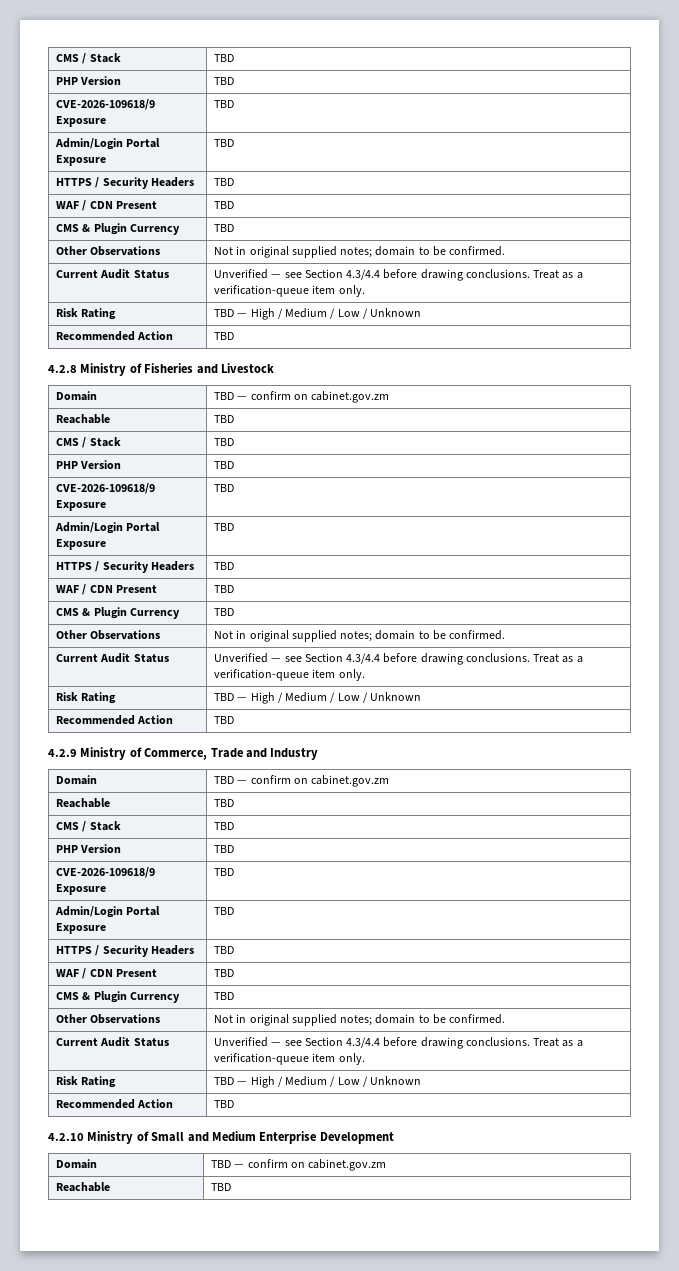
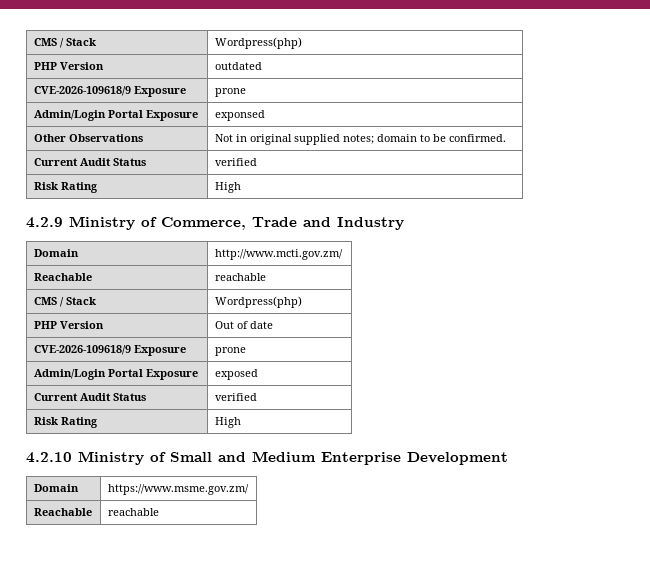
[56,53,121,64] [214,54,235,62] [56,76,122,85] [214,77,235,85] [56,99,156,110] [56,116,107,127] [214,100,235,108] [55,138,161,150] [56,155,107,166] [214,139,235,147] [56,177,194,189] [214,178,235,186] [56,200,157,211] [214,201,235,209] [56,223,180,235] [214,224,235,232] CMS / Stack | TBD // PHP Version | TBD // CVE-2026-109618/9 Exposure | TBD // Admin/Login Portal Exposure | TBD // HTTPS / Security Headers | TBD // WAF / CDN Present | TBD // CMS & Plugin Currency | TBD -> [33,38,96,48] [214,37,302,49] [33,62,104,70] [214,62,262,70] [33,86,186,97] [214,88,246,97] [33,110,198,121] [214,110,265,121] CMS / Stack | Wordpress(php) // PHP Version | outdated // CVE-2026-109618/9 Exposure | prone // Admin/Login Portal Exposure | exponsed
[214,269,583,281] [214,285,365,297] [56,308,117,320] [214,308,422,320] [56,331,174,341] [214,332,235,340] [48,363,274,376] [56,391,98,401] [214,391,390,403] [56,414,111,424] [214,415,235,423] [56,437,121,448] [214,438,235,446] [56,460,122,469] [214,461,235,469] [56,483,156,494] [56,500,107,511] [214,484,235,492] [55,522,161,534] [56,539,107,550] [214,523,235,531] [56,561,194,573] [214,562,235,570] [56,584,157,595] [214,585,235,593] [56,607,180,619] [214,608,235,616] [56,630,161,640] [214,630,506,642] [56,653,169,663] [214,653,583,665] [214,669,365,681] [56,692,117,704] [214,692,422,704] [56,715,174,725] [214,716,235,724] Unverified — see Section 4.3/4.4 before drawing conclusions. Treat as a verification-queue item only. // Risk Rating | TBD — High / Medium / Low / Unknown // Recommended Action | TBD // 4.2.8 Ministry of Fisheries and Livestock // Domain | TBD — confirm on cabinet.gov.zm // Reachable | TBD // CMS / Stack | TBD // PHP Version | TBD // CVE-2026-109618/9 Exposure | TBD // Admin/Login Portal Exposure | TBD // HTTPS / Security Headers | TBD // WAF / CDN Present | TBD // CMS & Plugin Currency | TBD // Other Observations | Not in original supplied notes; domain to be confirmed. // Current Audit Status | Unverified — see Section 4.3/4.4 before drawing conclusions. Treat as a verification-queue item only. // Risk Rating | TBD — High / Medium / Low / Unknown // Recommended Action | TBD -> [214,158,257,166] [33,182,98,193] [214,182,241,193] verified // Risk Rating | High
[214,775,390,787] [56,798,111,808] [214,799,235,807] [56,821,121,832] [214,822,235,830] [56,844,122,853] [214,845,235,853] [56,867,156,878] [56,884,107,895] [214,868,235,876] [55,906,161,918] [56,923,107,934] [214,907,235,915] [56,945,194,957] [214,946,235,954] [56,968,157,979] [214,969,235,977] [56,991,180,1003] [214,992,235,1000] [56,1014,161,1024] [214,1014,506,1026] [56,1037,169,1047] [214,1037,583,1049] [214,1053,365,1065] [56,1076,117,1088] [214,1076,422,1088] [56,1099,174,1109] [214,1100,235,1108] TBD — confirm on cabinet.gov.zm // Reachable | TBD // CMS / Stack | TBD // PHP Version | TBD // CVE-2026-109618/9 Exposure | TBD // Admin/Login Portal Exposure | TBD // HTTPS / Security Headers | TBD // WAF / CDN Present | TBD // CMS & Plugin Currency | TBD // Other Observations | Not in original supplied notes; domain to be confirmed. // Current Audit Status | Unverified — see Section 4.3/4.4 before drawing conclusions. Treat as a verification-queue item only. // Risk Rating | TBD — High / Medium / Low / Unknown // Recommended Action | TBD -> [214,249,343,260] [33,273,92,281] [214,273,266,281] [33,297,96,307] [214,296,302,308] [33,321,104,329] [214,321,273,329] [33,345,186,356] [214,347,246,356] [33,369,198,380] [214,369,258,380] [33,393,146,401] [214,393,257,401] [33,417,98,428] [214,417,241,428] http://www.mcti.gov.zm/ // Reachable | reachable // CMS / Stack | Wordpress(php) // PHP Version | Out of date // CVE-2026-109618/9 Exposure | prone // Admin/Login Portal Exposure | exposed // Current Audit Status | verified // Risk Rating | High
[211,1159,387,1171] [56,1182,111,1192] [211,1183,232,1191] TBD — confirm on cabinet.gov.zm // Reachable | TBD -> [107,484,249,495] [33,508,92,516] [107,508,159,516] https://www.msme.gov.zm/ // Reachable | reachable

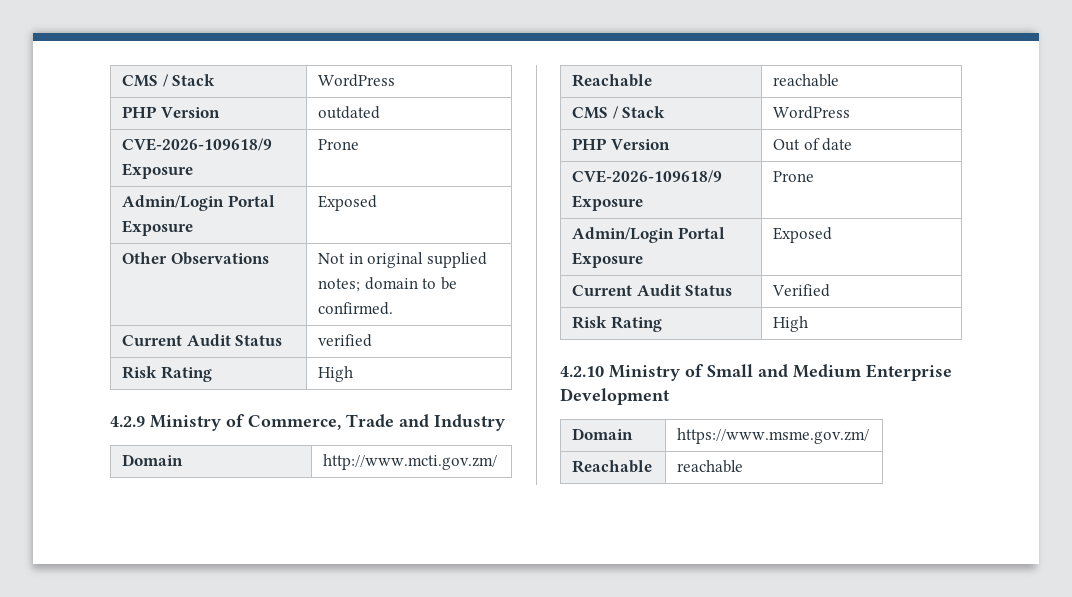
[33,38,96,48] [214,37,302,49] CMS / Stack | Wordpress(php) -> [122,74,216,87] [318,74,396,87] CMS / Stack | WordPress
[214,88,246,97] [33,110,198,121] [214,110,265,121] prone // Admin/Login Portal Exposure | exponsed -> [318,139,360,150] [122,195,275,211] [122,220,194,236] [318,195,378,211] Prone // Admin/Login Portal Exposure | Exposed
[214,296,302,308] Wordpress(php) -> [773,106,851,119] WordPress
[214,347,246,356] [33,369,198,380] [214,369,258,380] [33,393,146,401] [214,393,257,401] prone // Admin/Login Portal Exposure | exposed // Current Audit Status | verified -> [773,171,815,182] [572,227,725,243] [572,252,644,268] [773,227,833,243] [572,284,733,296] [772,284,831,297] Prone // Admin/Login Portal Exposure | Exposed // Current Audit Status | Verified

